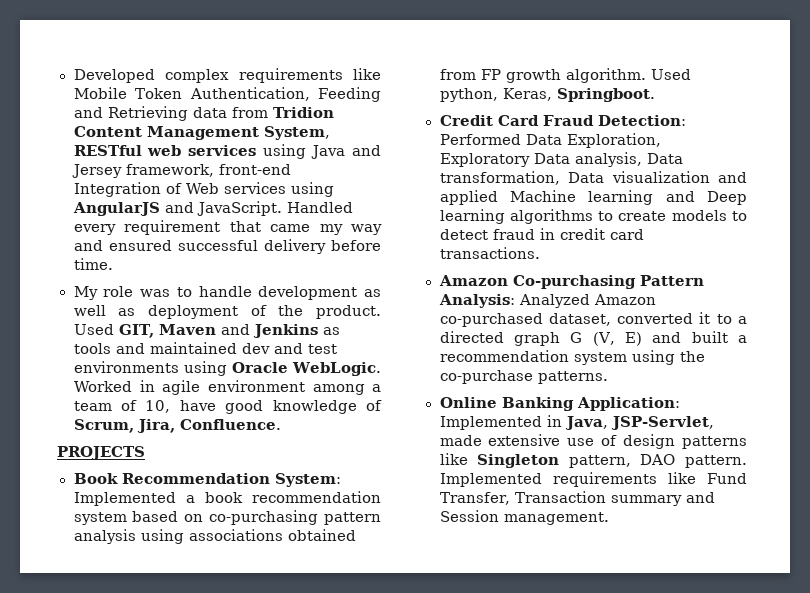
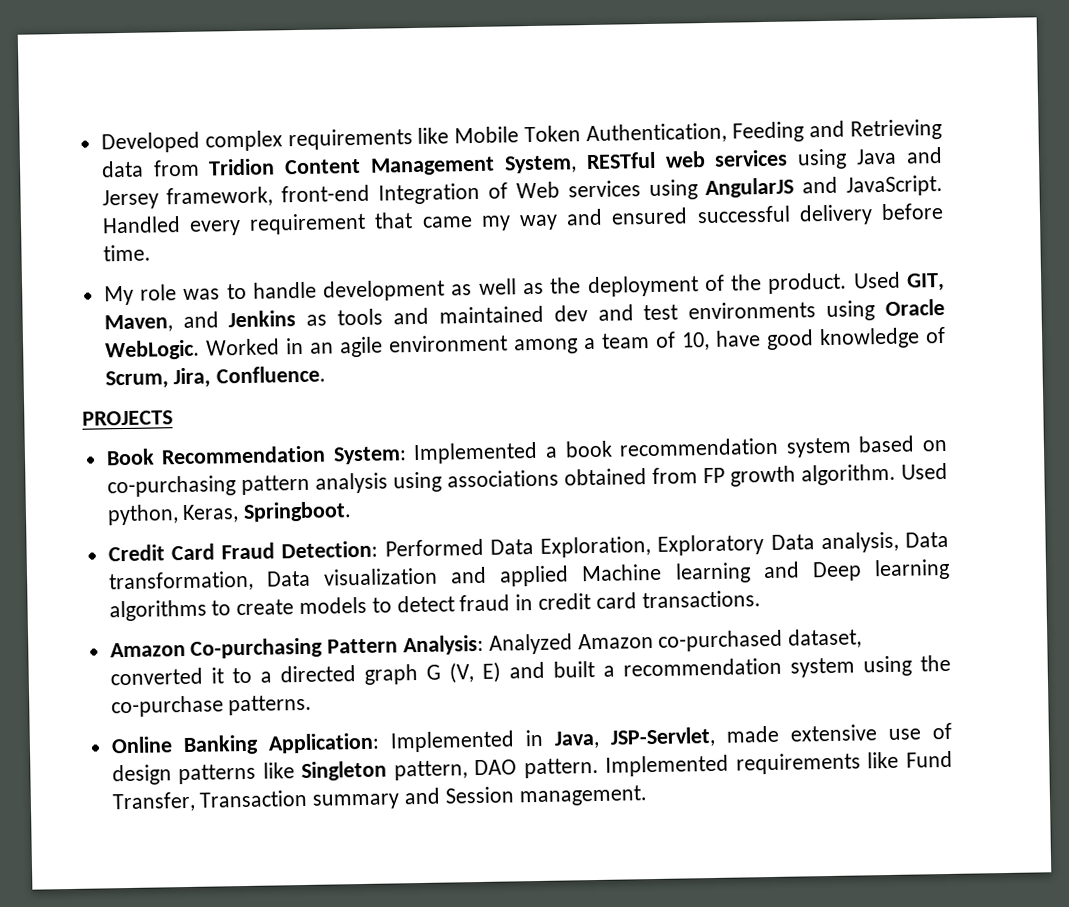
(136, 312) none -> [549,277,582,294] the
[159,324,217,335] Maven -> [103,314,173,333] Maven,
(155, 386) none -> [309,342,334,354] an

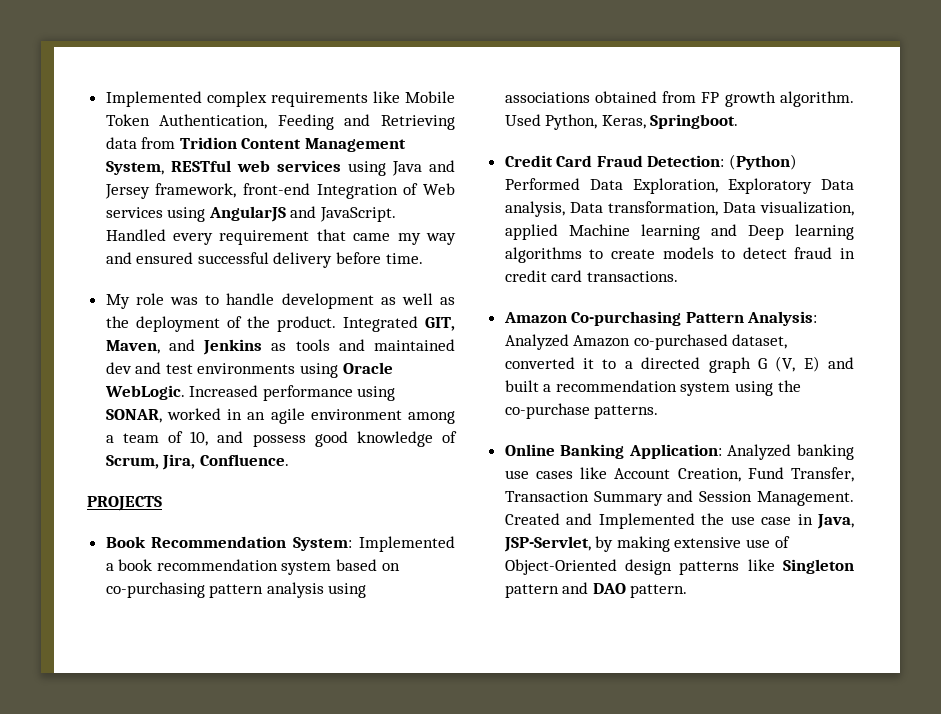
[100,131,200,154] Developed -> [105,91,202,107] Implemented
[852,271,901,289] Used -> [342,316,418,332] Integrated
[205,338,280,356] Worked -> [189,385,396,401] [105,408,221,423] Increased performance using SONAR, worked
[714,330,761,347] have -> [217,431,306,447] and possess
[106,504,179,526] python, -> [545,114,598,130] Python,
(379, 549) none -> [729,154,798,170] (Python)
[322,566,488,586] visualization and -> [760,201,854,216] visualization,
[389,730,515,753] Implemented -> [727,444,854,460] [504,467,854,482] [504,490,854,506] [504,513,792,529] Analyzed banking use cases like Account Creation, Fund Transfer, Transaction Summary and Session Management. Created and Implemented the use case
[725,725,779,743] made -> [595,536,670,552] by making
(952, 731) none -> [504,559,617,575] Object-Oriented
[393,750,953,781] [111,785,648,813] pattern, DAO pattern. Implemented requirements like Fund Transfer, Transaction summary and Session management. -> [504,582,688,598] pattern and DAO pattern.

